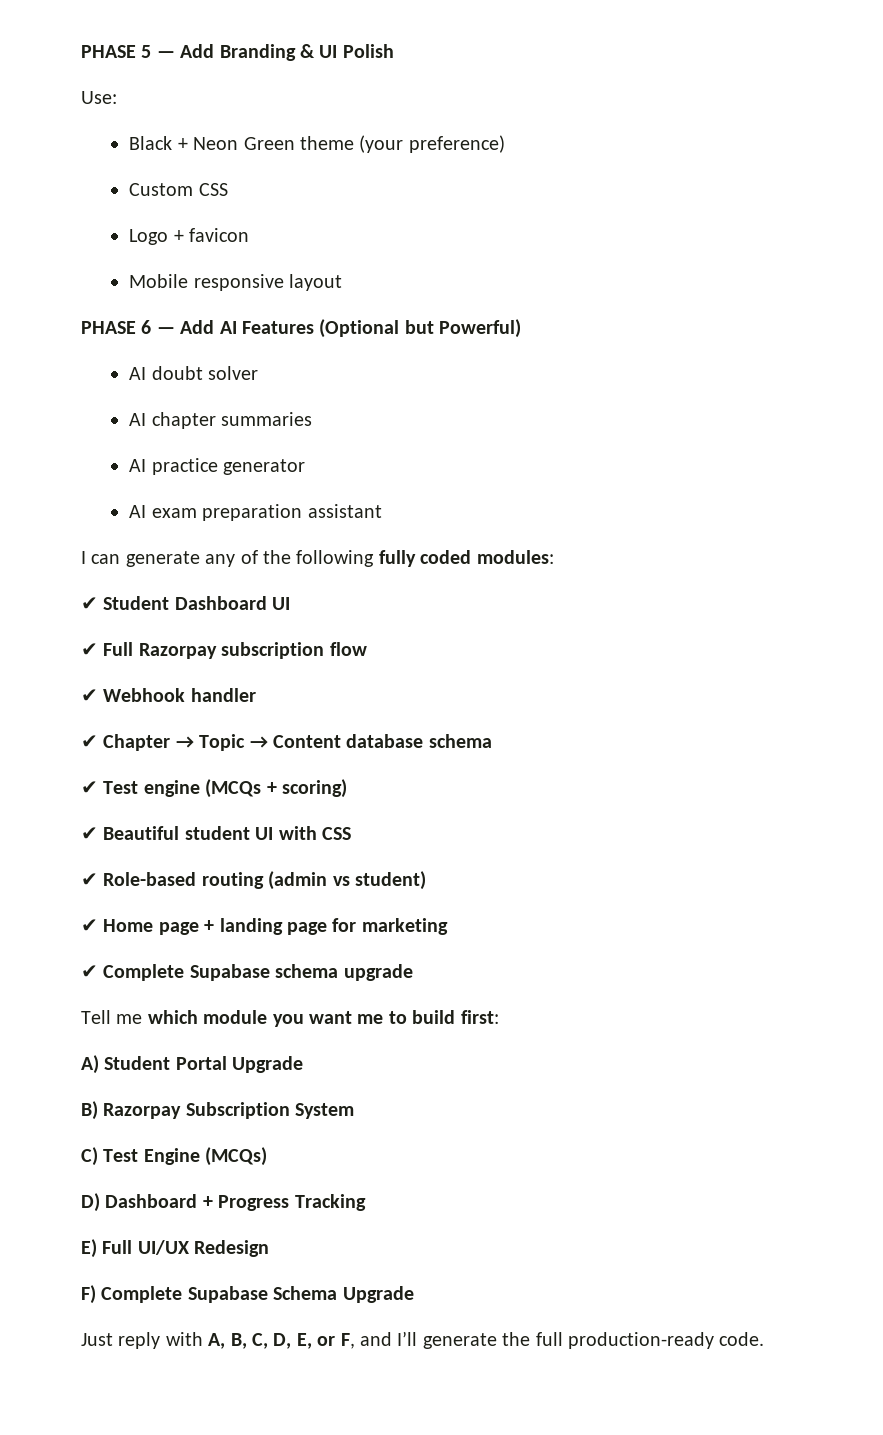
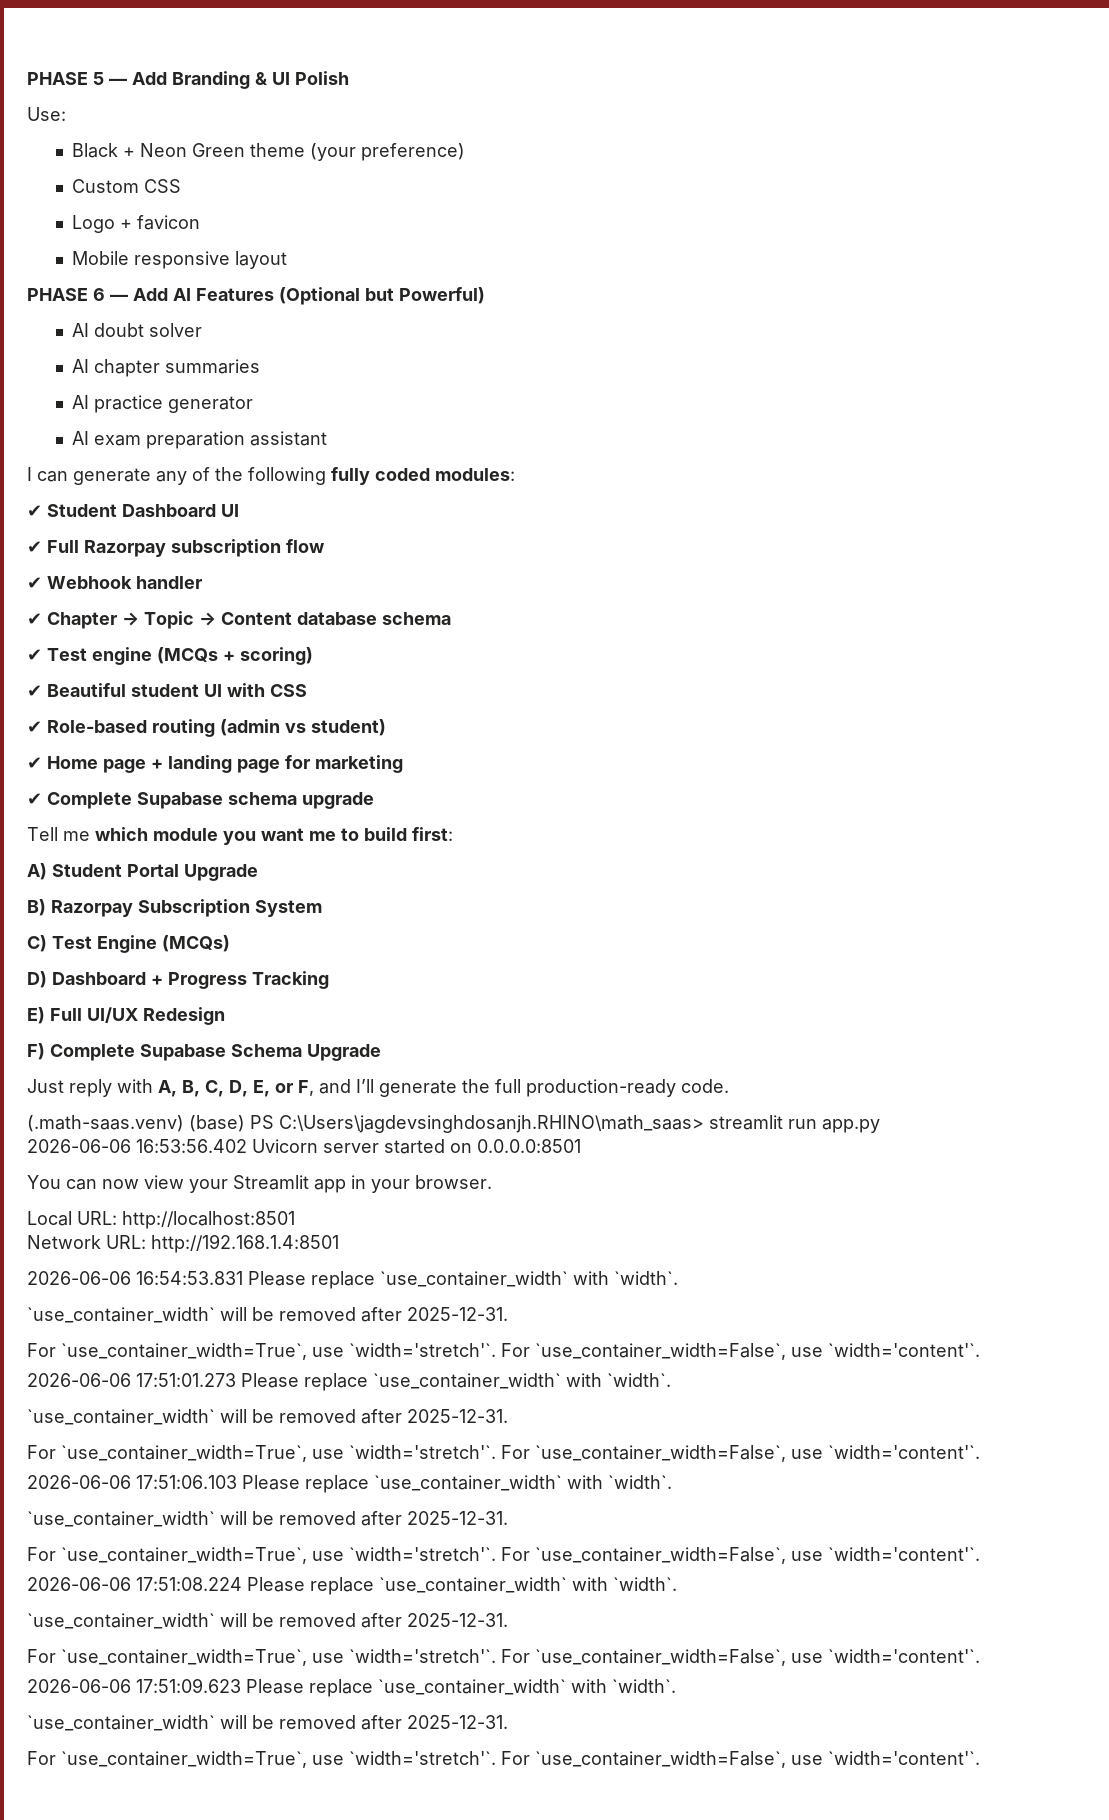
(765, 1339) none -> [27,1115,880,1133] [27,1139,581,1154] [27,1175,492,1193] [27,1211,295,1229] [27,1234,339,1253] [27,1271,678,1289] [27,1307,508,1323] [27,1343,980,1360] [27,1373,671,1391] [27,1409,508,1425] [27,1445,980,1462] [27,1475,672,1493] [27,1511,508,1527] [27,1547,980,1564] [27,1577,677,1595] [27,1613,508,1629] [27,1649,980,1666] [27,1678,676,1697] [27,1715,508,1731] [27,1751,980,1768] // (.math-saas.venv) (base) PS C:\Users\jagdevsinghdosanjh.RHINO\math_saas> streamlit run app.py // 2026-06-06 16:53:56.402 Uvicorn server started on 0.0.0.0:8501 // You can now view your Streamlit app in your browser. // Local URL: http://localhost:8501 // Network URL: http://192.168.1.4:8501 // 2026-06-06 16:54:53.831 Please replace `use_container_width` with `width`. // `use_container_width` will be removed after 2025-12-31. // For `use_container_width=True`, use `width='stretch'`. For `use_container_width=False`, use `width='content'`. // 2026-06-06 17:51:01.273 Please replace `use_container_width` with `width`. // `use_container_width` will be removed after 2025-12-31. // For `use_container_width=True`, use `width='stretch'`. For `use_container_width=False`, use `width='content'`. // 2026-06-06 17:51:06.103 Please replace `use_container_width` with `width`. // `use_container_width` will be removed after 2025-12-31. // For `use_container_width=True`, use `width='stretch'`. For `use_container_width=False`, use `width='content'`. // 2026-06-06 17:51:08.224 Please replace `use_container_width` with `width`. // `use_container_width` will be removed after 2025-12-31. // For `use_container_width=True`, use `width='stretch'`. For `use_container_width=False`, use `width='content'`. // 2026-06-06 17:51:09.623 Please replace `use_container_width` with `width`. // `use_container_width` will be removed after 2025-12-31. // For `use_container_width=True`, use `width='stretch'`. For `use_container_width=False`, use `width='content'`.

